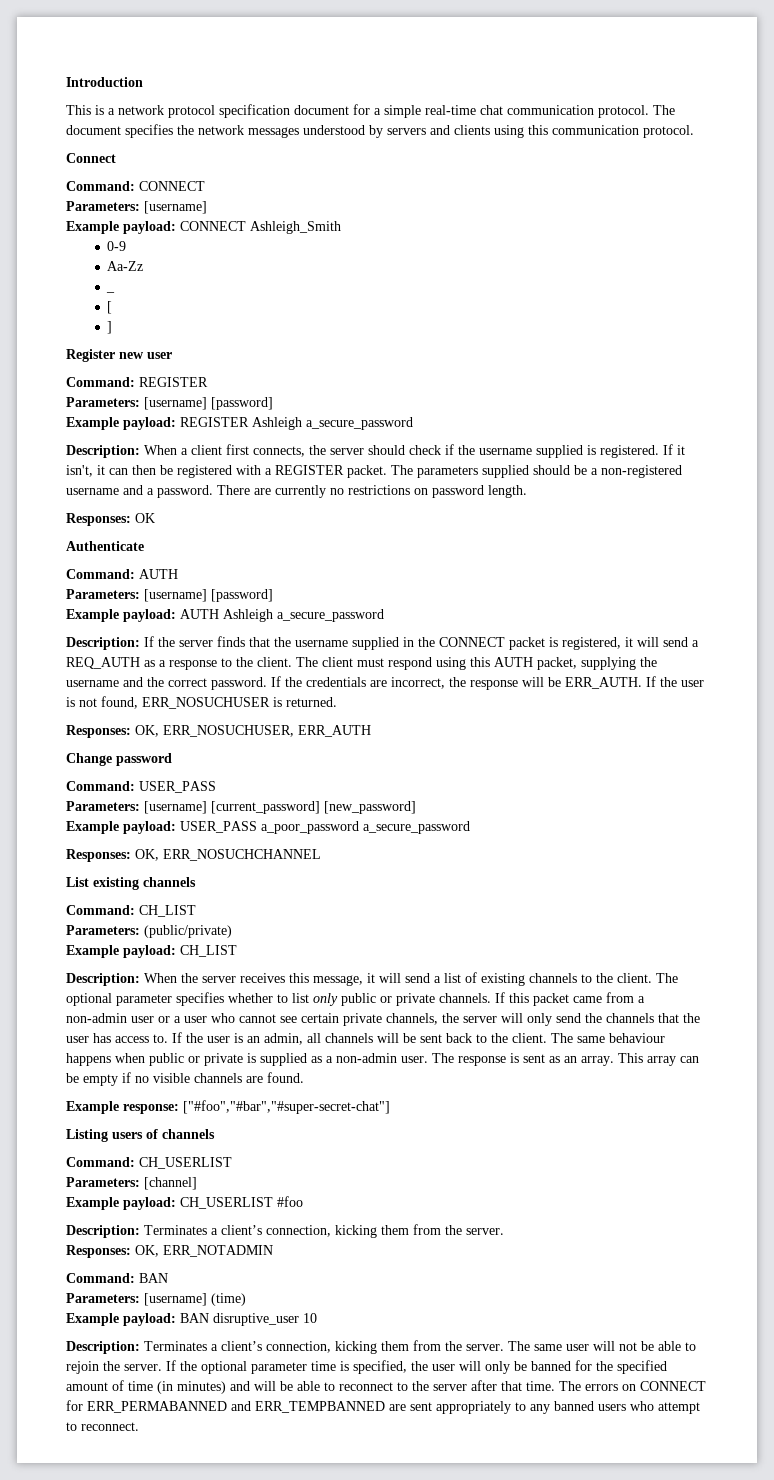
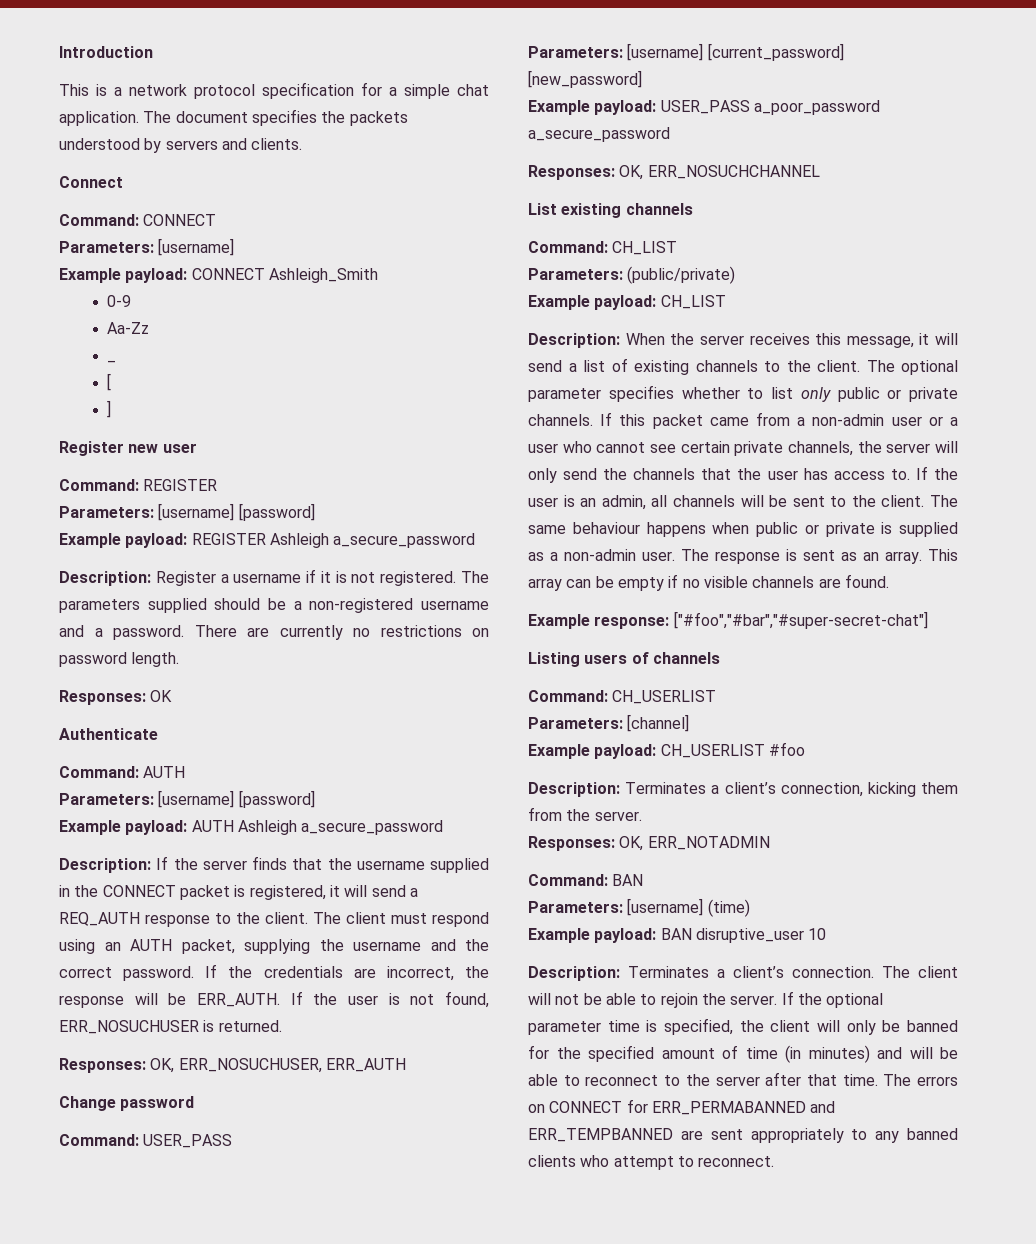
[294,105,349,115] document -> (354, 90) none
[425,105,649,118] real-time chat communication protocol. -> [457,84,489,96] [59,111,139,126] chat application.
[198,125,299,138] network messages -> [349,111,408,126] packets
[454,125,694,138] clients using this communication protocol. -> [251,138,303,150] clients.
[144,444,685,458] [66,465,387,478] When a client first connects, the server should check if the username supplied is registered. If it isn't, it can then be registered with a REGISTER packet. -> [155,569,457,586] Register a username if it is not registered.
[144,660,166,667] as a -> (140, 919) none
[470,657,490,667] this -> [104,942,121,951] an
[446,1033,472,1043] back -> (825, 501) none
[266,1340,589,1354] connection, kicking them from the server. The same user -> [792,966,958,978] connection. The client
[432,1364,455,1371] user -> [770,1020,811,1032] client
[598,1404,626,1411] users -> [528,1155,576,1167] clients

